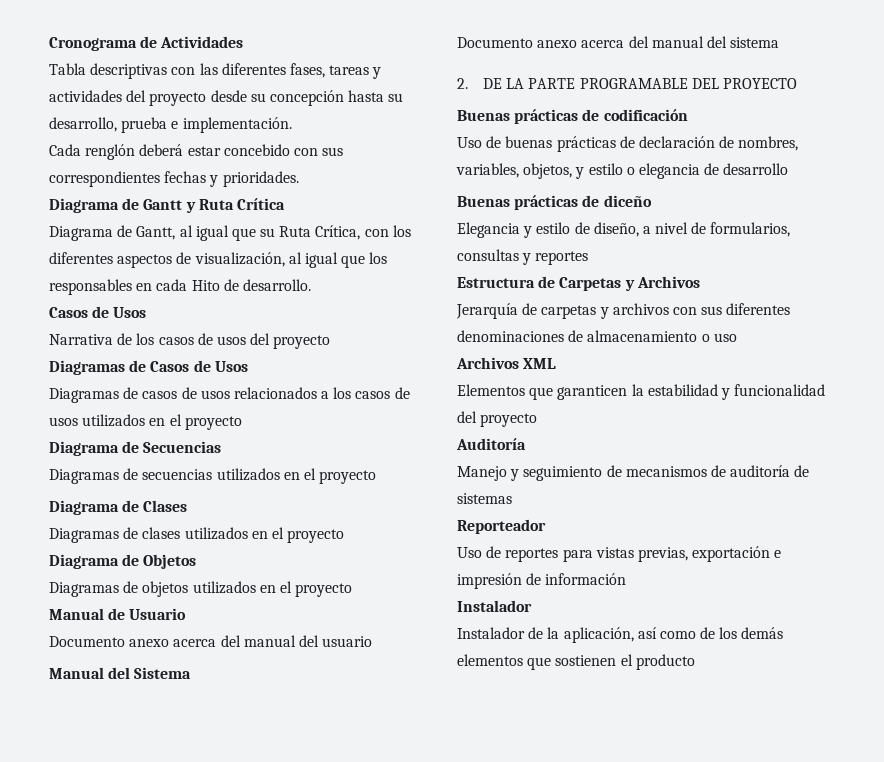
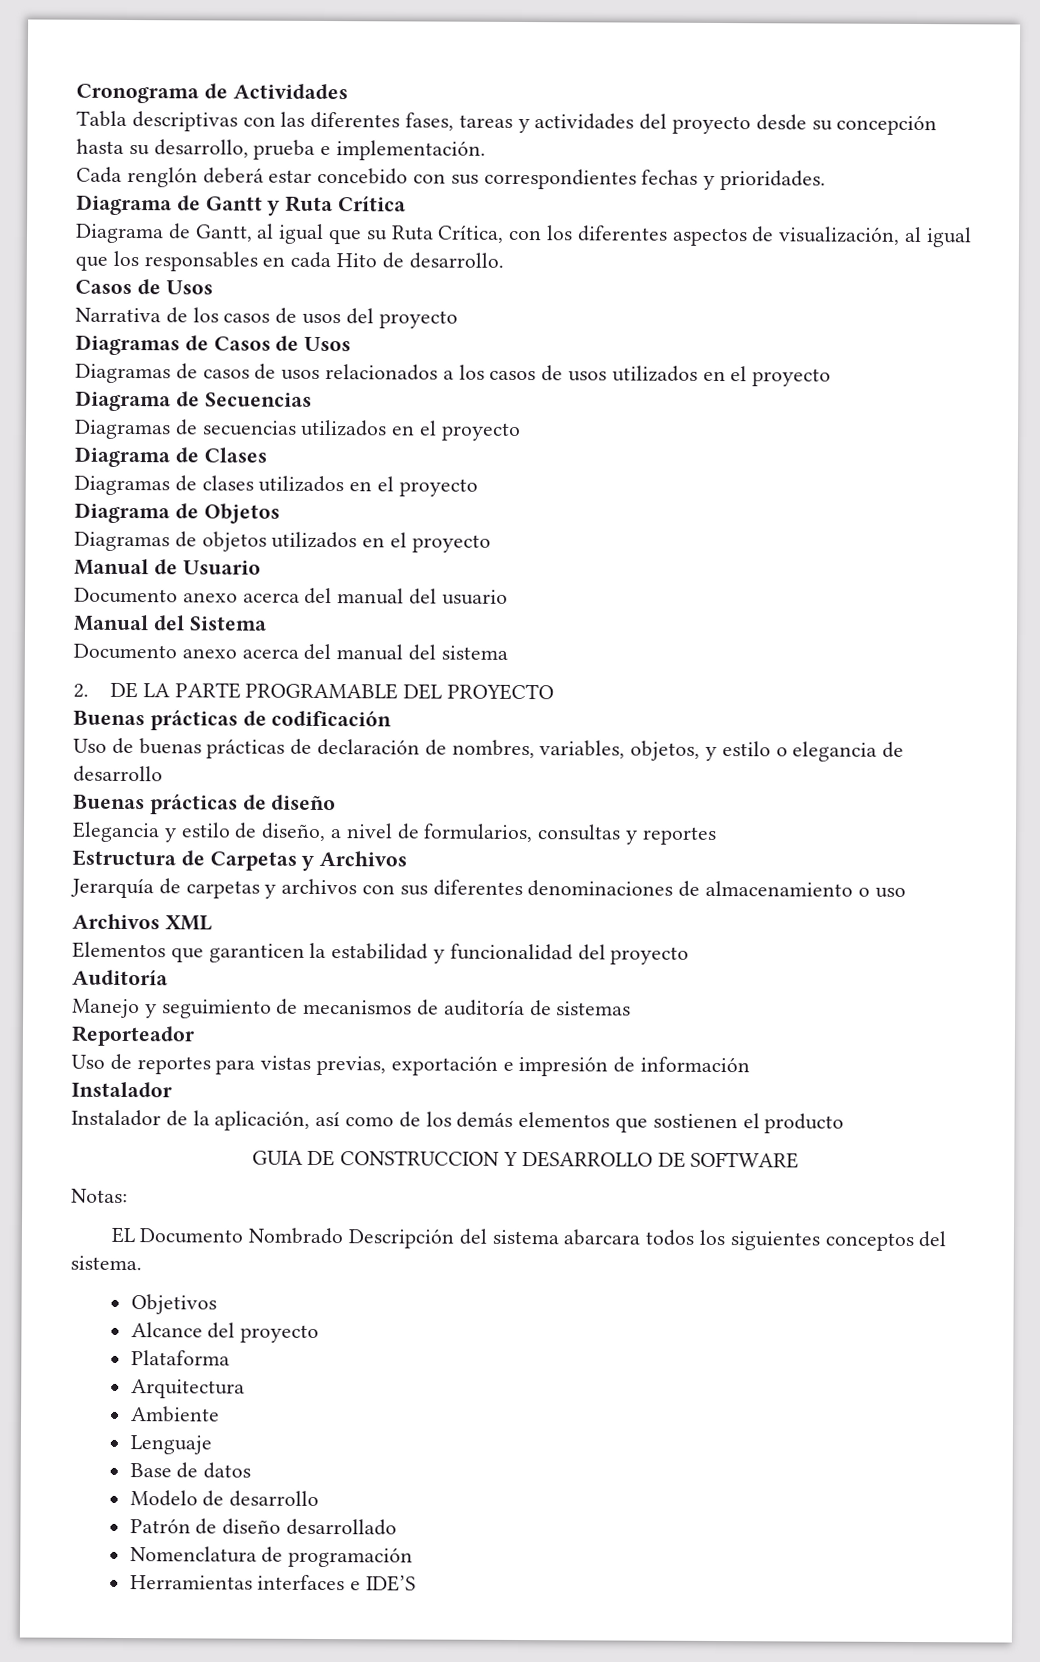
[603,195,652,207] diceño -> [271,794,337,811] diseño
(695, 662) none -> [251,1149,800,1169] [71,1188,128,1204] [110,1226,947,1251] [70,1255,142,1271] [130,1294,217,1315] [130,1322,320,1343] [130,1350,230,1366] [130,1379,245,1399] [130,1406,220,1423] [129,1435,212,1455] [129,1462,252,1479] [129,1490,320,1507] [129,1518,398,1536] [129,1546,414,1568] [129,1574,417,1592] // GUIA DE CONSTRUCCION Y DESARROLLO DE SOFTWARE // Notas: // EL Documento Nombrado Descripción del sistema abarcara todos los siguientes conceptos del sistema. // Objetivos // Alcance del proyecto // Plataforma // Arquitectura // Ambiente // Lenguaje // Base de datos // Modelo de desarrollo // Patrón de diseño desarrollado // Nomenclatura de programación // Herramientas interfaces e IDE’S

